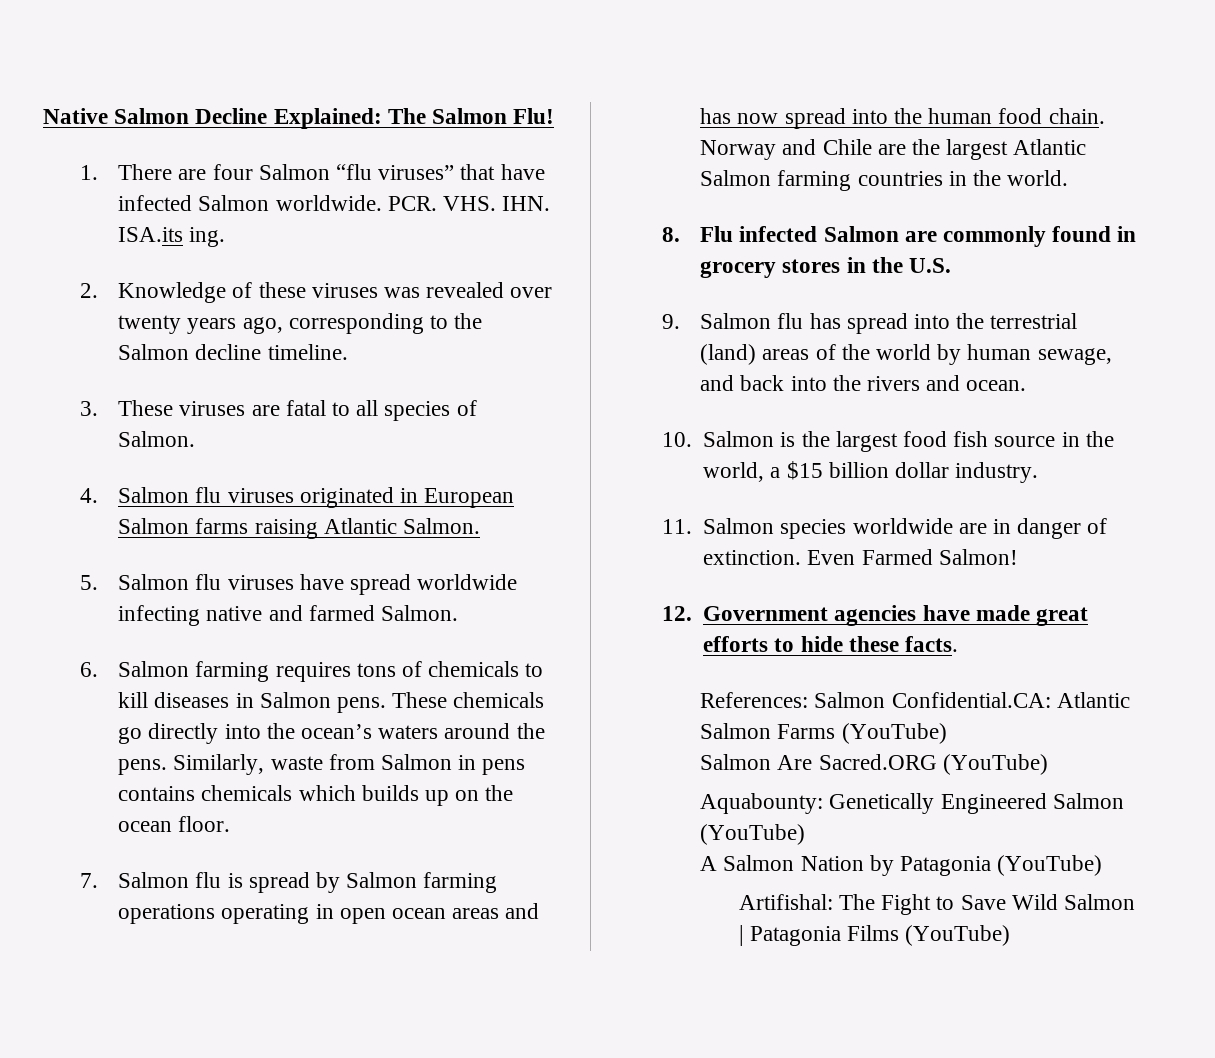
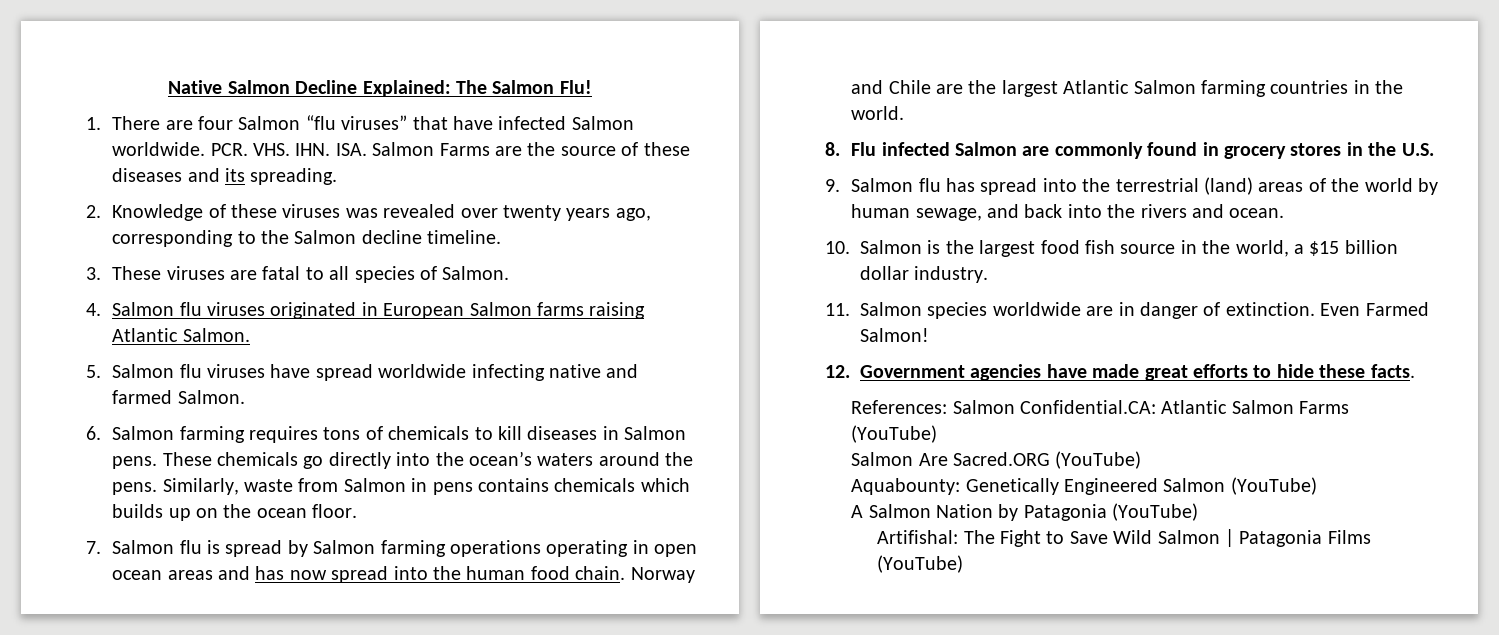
[118,227,226,247] ISA.its ing. -> [335,142,690,156] [112,168,338,185] ISA. Salmon Farms are the source of these diseases and its spreading.

